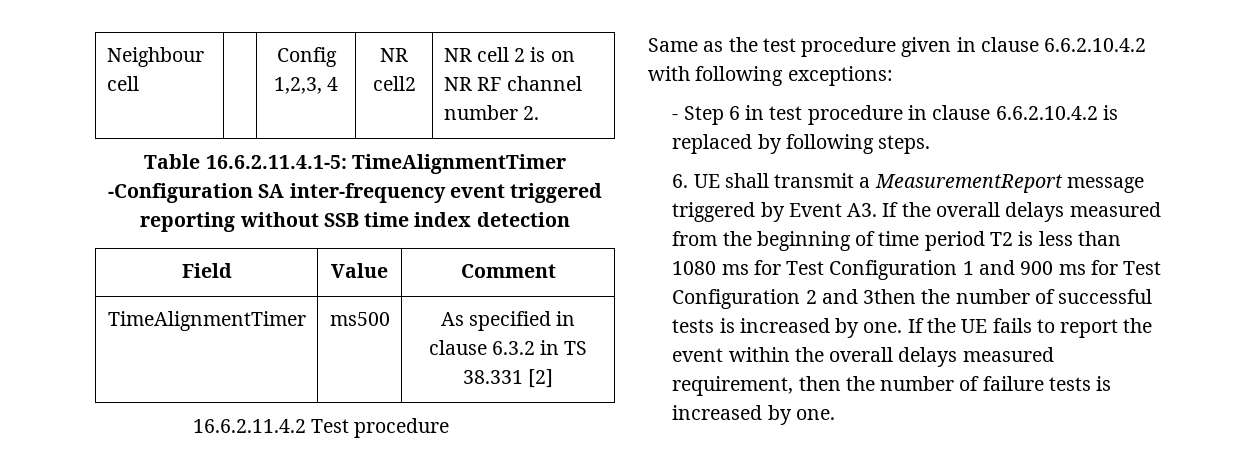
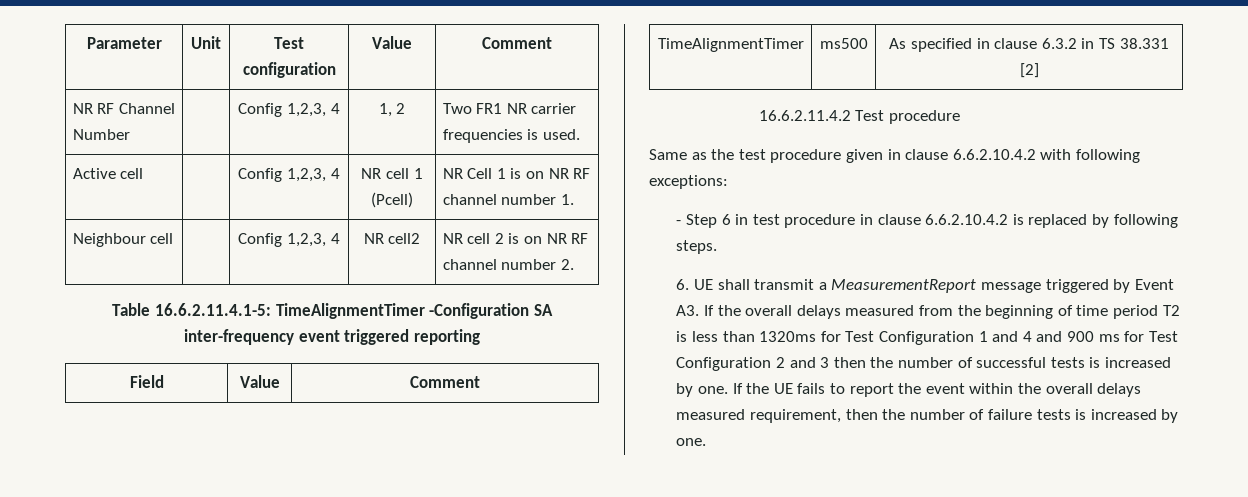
(106, 57) none -> [86,37,162,49] [191,36,221,49] [274,37,304,49] [242,62,336,78] [372,36,412,49] [482,37,552,49] [72,103,175,114] [72,129,130,140] [238,103,340,117] [378,103,406,117] [442,103,577,114] [442,129,580,143] [72,168,144,179] [238,168,340,182] [361,168,423,179] [371,192,413,208] [442,168,591,179] [442,194,574,205] Parameter | Unit | Test configuration | Value | Comment // NR RF Channel Number | | Config 1,2,3, 4 | 1, 2 | Two FR1 NR carrier frequencies is used. // Active cell | | Config 1,2,3, 4 | NR cell 1 (Pcell) | NR Cell 1 is on NR RF channel number 1. //
[239,212,570,227] without SSB time index detection -> (480, 337) none
[672,261,749,275] 1080 ms -> [759,331,817,342] 1320ms
(1016, 267) none -> [1022,331,1063,342] 4 and
[863,289,917,304] 3then -> [820,357,866,368] 3 then

